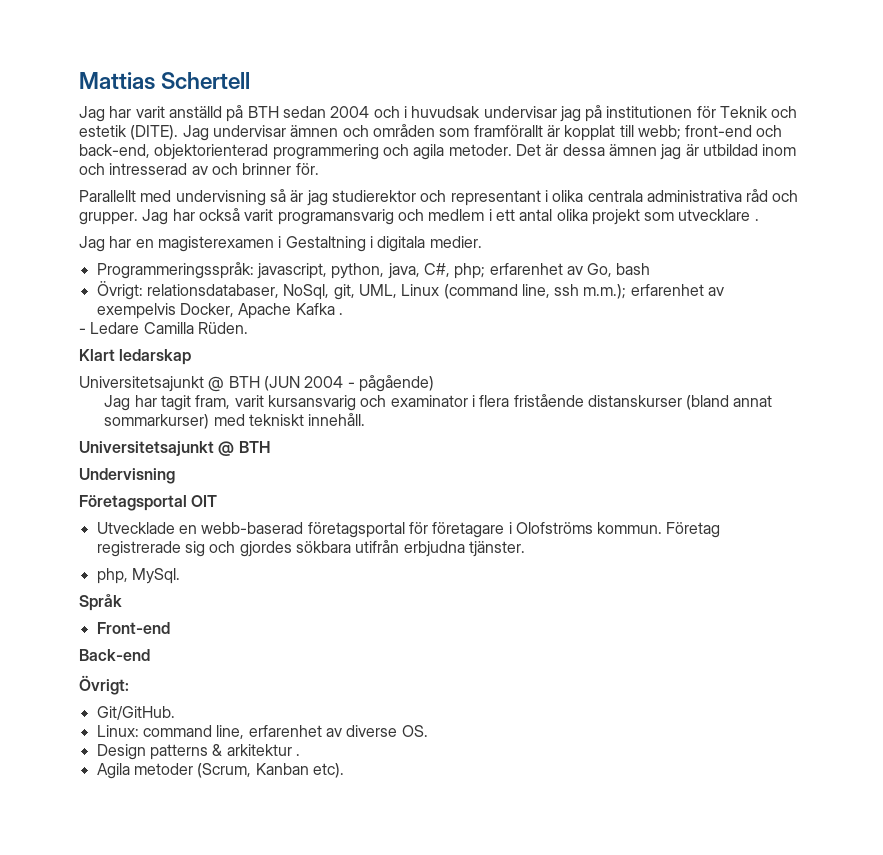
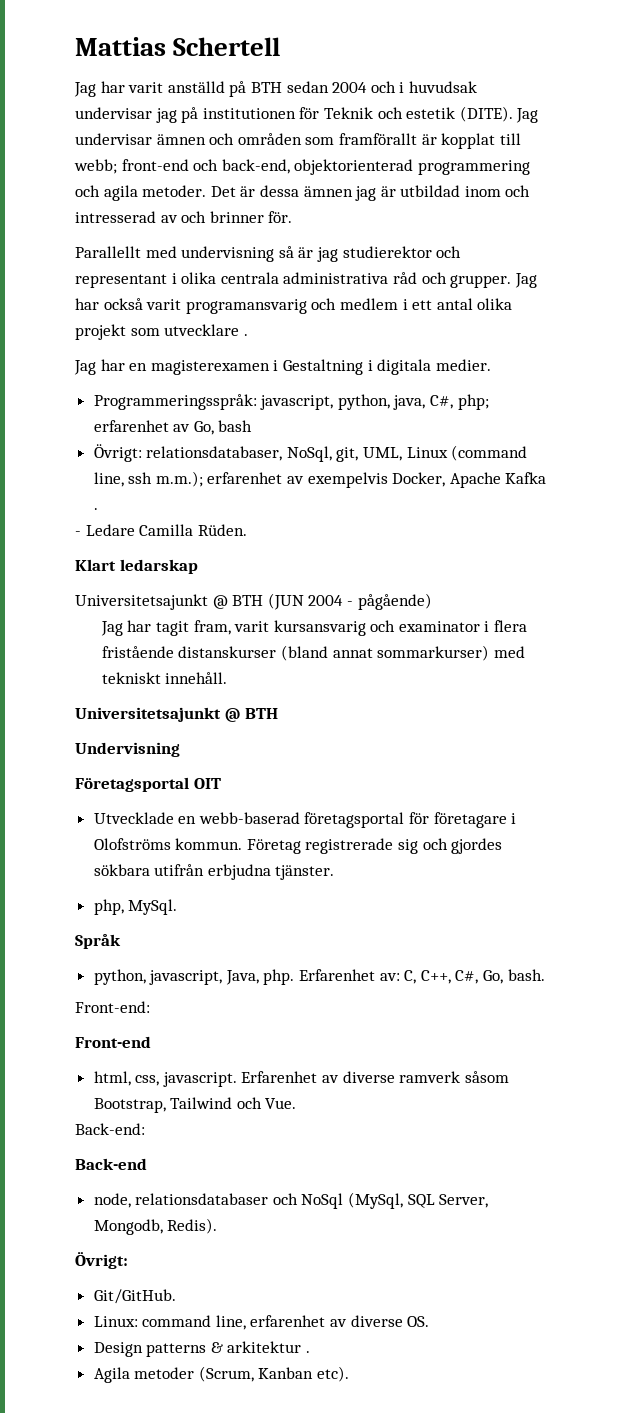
[96,622,170,634] [79,649,150,661] Front-end // Back-end -> [93,969,545,985] [75,1001,150,1013] [75,1036,151,1048] [93,1071,509,1087] [93,1097,297,1113] [75,1123,145,1135] [75,1158,147,1170] [93,1192,489,1209] [93,1218,218,1235] python, javascript, Java, php. Erfarenhet av: C, C++, C#, Go, bash. // Front-end: // Front-end // html, css, javascript. Erfarenhet av diverse ramverk såsom Bootstrap, Tailwind och Vue. // Back-end: // Back-end // node, relationsdatabaser och NoSql (MySql, SQL Server, Mongodb, Redis).

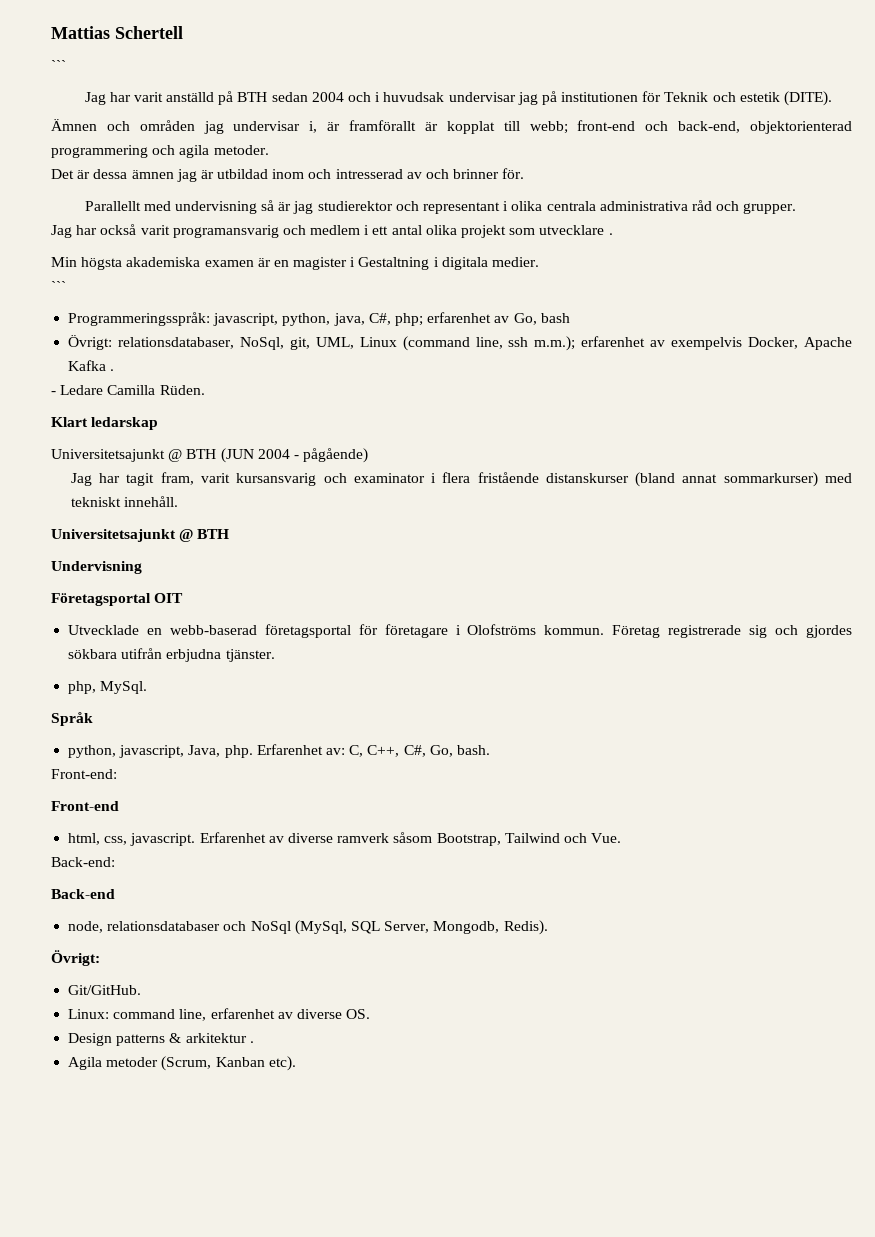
(281, 46) none -> [51,60,66,70] // ```
[516,108,539,123] [75,133,335,145] Jag undervisar ämnen och områden som -> [51,119,341,134] // Ämnen och områden jag undervisar i, är
(207, 191) none -> (269, 150) //
(512, 281) none -> (797, 208) //
[74,359,270,375] Jag har en magisterexamen -> [51,257,348,270] Min högsta akademiska examen är en magister
(491, 365) none -> [51,281,66,291] // ```

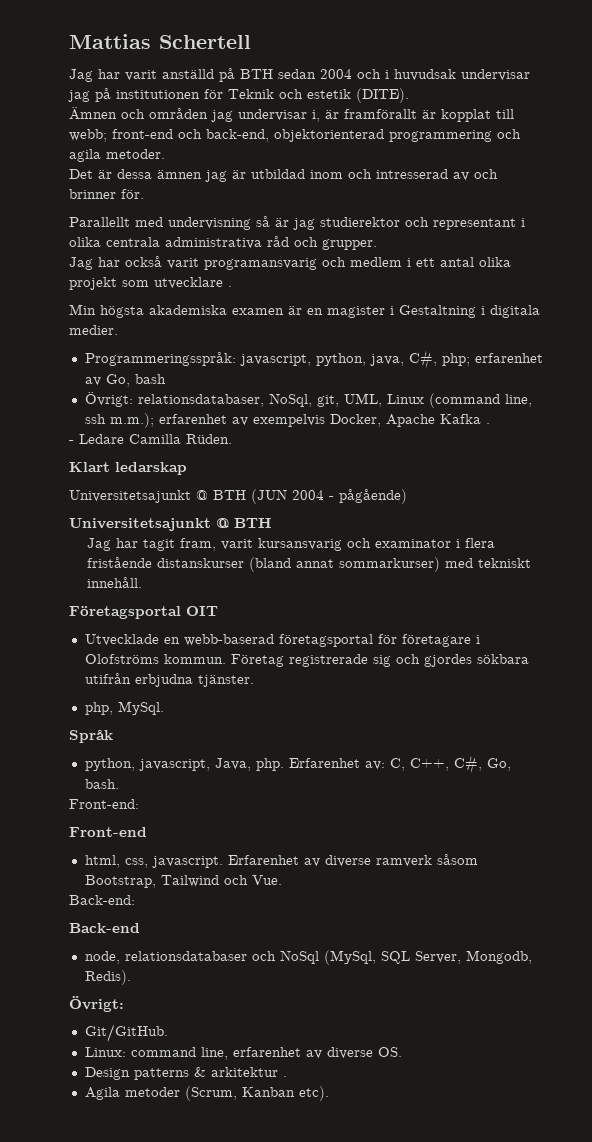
[51,60,66,70] // ``` -> (251, 42) none
[51,281,66,291] // ``` -> (118, 330) none
(369, 455) none -> [69,518,272,531] // Universitetsajunkt @ BTH
[51,529,230,542] [51,561,142,574] // Universitetsajunkt @ BTH // Undervisning -> (142, 582) none

